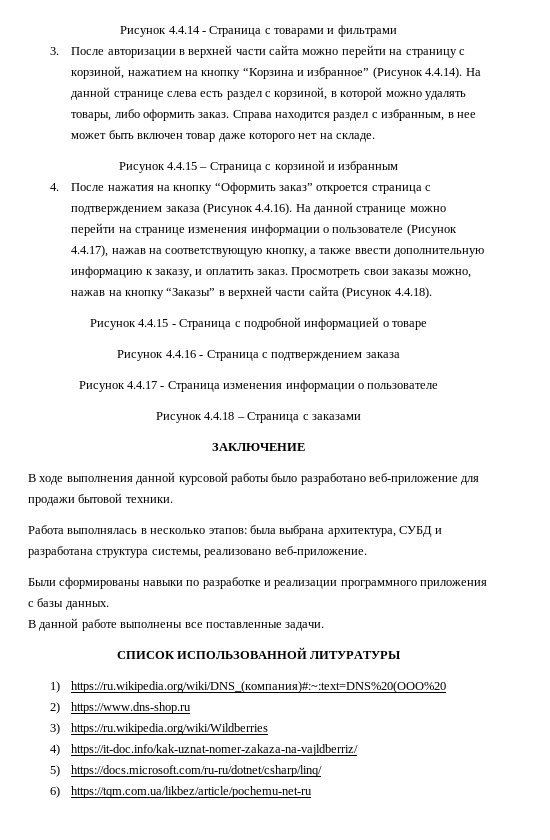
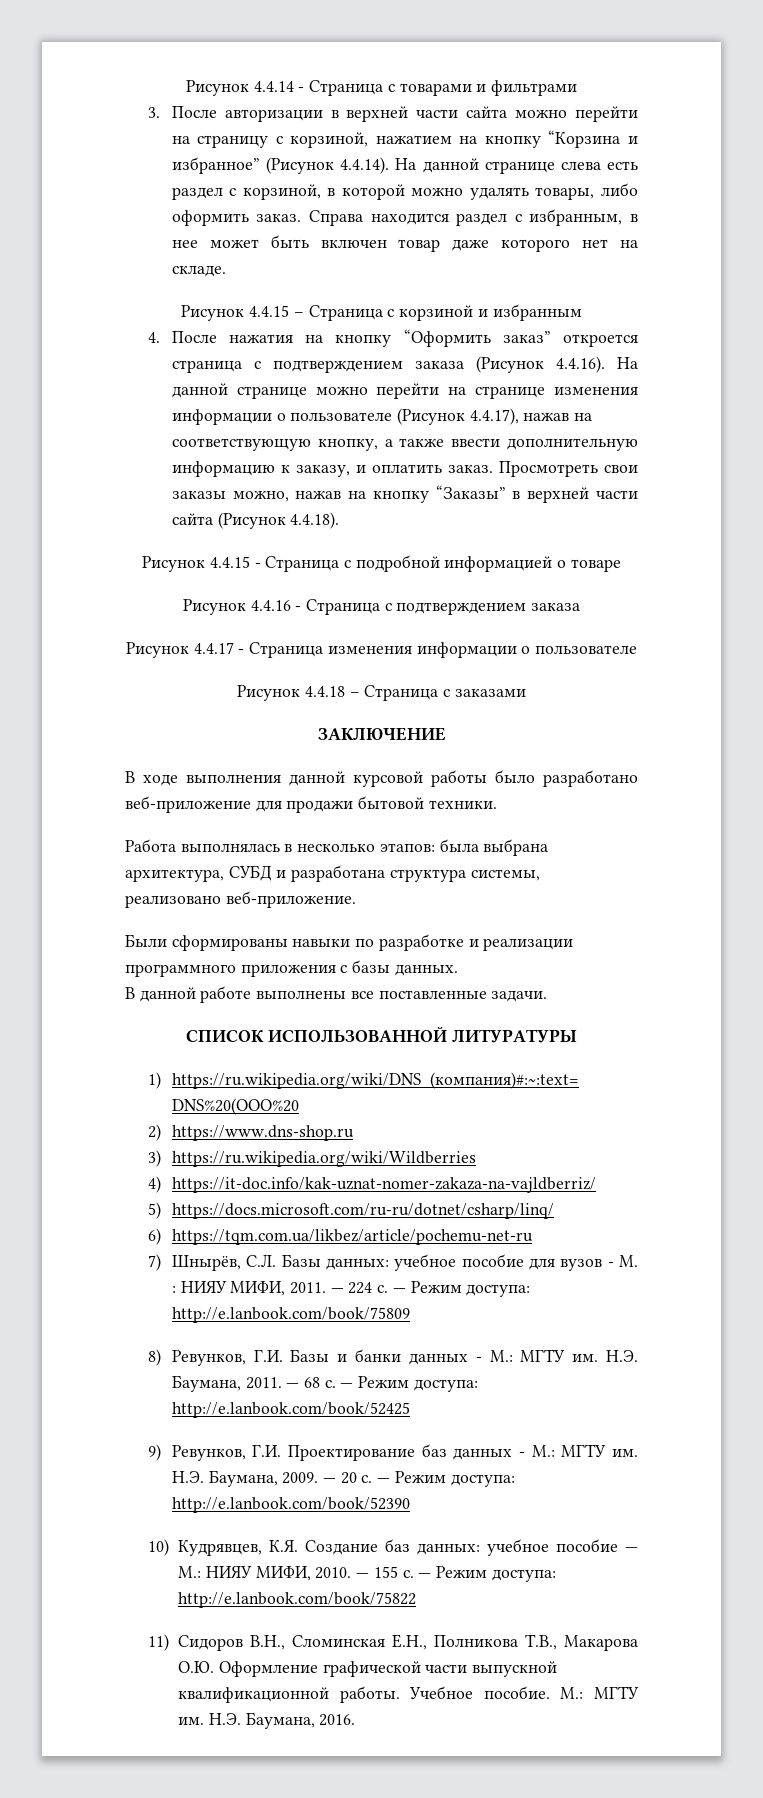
(313, 792) none -> [148,1254,638,1271] [171,1280,531,1297] [171,1307,410,1323] [148,1349,638,1366] [171,1375,478,1392] [171,1402,410,1418] [148,1444,639,1461] [171,1470,515,1487] [171,1497,410,1513] [148,1539,638,1556] [178,1565,556,1582] [178,1592,417,1608] [148,1634,638,1651] [178,1661,558,1677] [178,1686,639,1703] [178,1712,356,1729] // 7) Шнырёв, С.Л. Базы данных: учебное пособие для вузов - М. : НИЯУ МИФИ, 2011. — 224 с. — Режим доступа: http://e.lanbook.com/book/75809 // 8) Ревунков, Г.И. Базы и банки данных - М.: МГТУ им. Н.Э. Баумана, 2011. — 68 с. — Режим доступа: http://e.lanbook.com/book/52425 // 9) Ревунков, Г.И. Проектирование баз данных - М.: МГТУ им. Н.Э. Баумана, 2009. — 20 с. — Режим доступа: http://e.lanbook.com/book/52390 // 10) Кудрявцев, К.Я. Создание баз данных: учебное пособие — М.: НИЯУ МИФИ, 2010. — 155 с. — Режим доступа: http://e.lanbook.com/book/75822 // 11) Сидоров В.Н., Сломинская Е.Н., Полникова Т.В., Макарова О.Ю. Оформление графической части выпускной квалификационной работы. Учебное пособие. М.: МГТУ им. Н.Э. Баумана, 2016.

